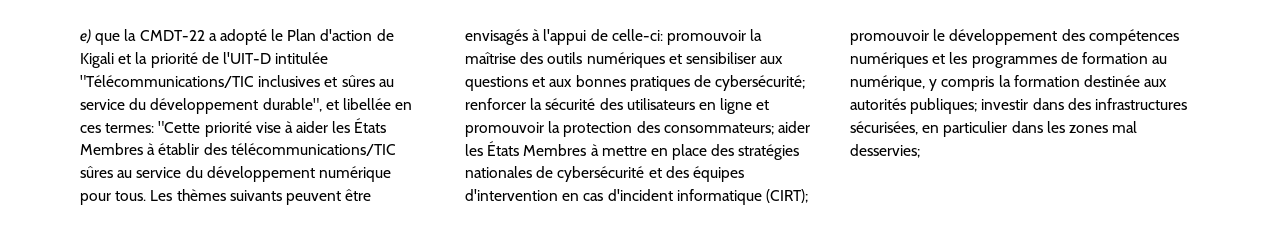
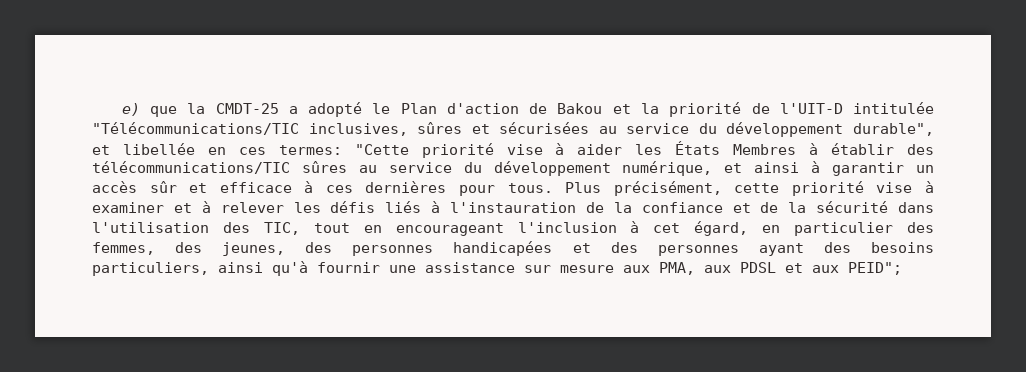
[139,30,205,41] CMDT-22 -> [215,103,279,114] CMDT-25
[80,52,114,68] Kigali -> [557,103,603,114] Bakou
[258,75,375,87] inclusives et sûres -> [308,122,590,136] inclusives, sûres et sécurisées
[318,166,391,182] [80,189,372,205] [465,29,763,45] [465,52,784,68] [465,75,806,91] [465,98,770,114] [465,121,810,137] [465,141,800,160] [465,166,744,182] [465,189,808,205] [850,29,1179,45] [850,52,1168,68] [850,75,1168,91] [850,98,1187,114] [850,121,1138,137] [850,144,920,158] numérique pour tous. Les thèmes suivants peuvent être envisagés à l'appui de celle-ci: promouvoir la maîtrise des outils numériques et sensibiliser aux questions et aux bonnes pratiques de cybersécurité; renforcer la sécurité des utilisateurs en ligne et promouvoir la protection des consommateurs; aider les États Membres à mettre en place des stratégies nationales de cybersécurité et des équipes d'intervention en cas d'incident informatique (CIRT); promouvoir le développement des compétences numériques et les programmes de formation au numérique, y compris la formation destinée aux autorités publiques; investir dans des infrastructures sécurisées, en particulier dans les zones mal desservies; -> [622,161,934,176] [92,181,934,196] [92,201,934,213] [92,221,934,236] [92,241,935,256] [92,261,902,276] numérique, et ainsi à garantir un accès sûr et efficace à ces dernières pour tous. Plus précisément, cette priorité vise à examiner et à relever les défis liés à l'instauration de la confiance et de la sécurité dans l'utilisation des TIC, tout en encourageant l'inclusion à cet égard, en particulier des femmes, des jeunes, des personnes handicapées et des personnes ayant des besoins particuliers, ainsi qu'à fournir une assistance sur mesure aux PMA, aux PDSL et aux PEID";

